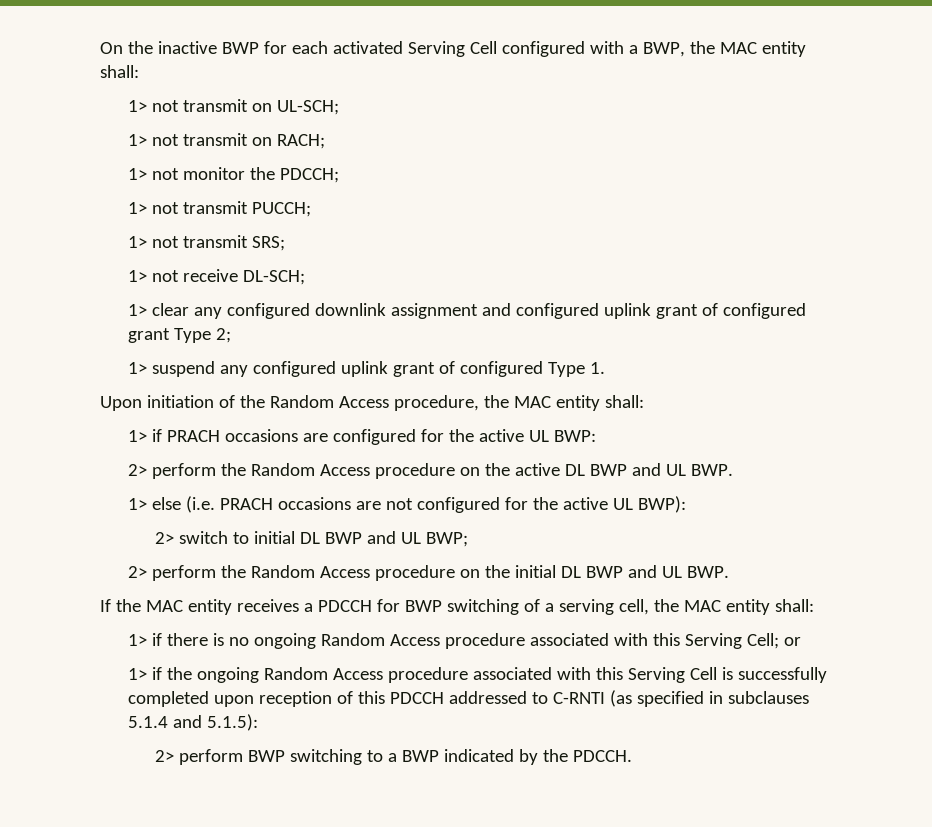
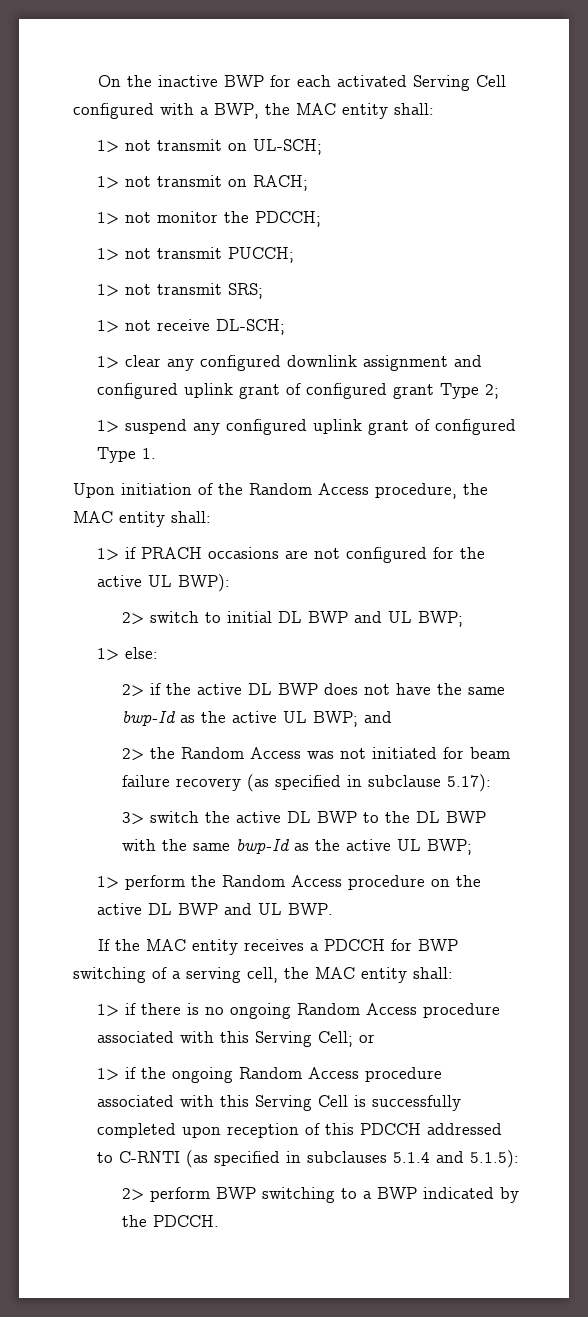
[332,429,596,445] [127,463,733,479] [127,496,381,513] configured for the active UL BWP: // 2> perform the Random Access procedure on the active DL BWP and UL BWP. // 1> else (i.e. PRACH occasions are -> (309, 554) none
[127,565,556,581] // 2> perform the Random Access procedure on the initial -> [97,647,159,661] [121,683,505,697] [121,711,392,727] [121,747,510,761] [121,774,491,792] [121,811,486,825] [121,839,472,855] [97,875,482,890] [97,903,143,915] // 1> else: // 2> if the active DL BWP does not have the same bwp-Id as the active UL BWP; and // 2> the Random Access was not initiated for beam failure recovery (as specified in subclause 5.17): // 3> switch the active DL BWP to the DL BWP with the same bwp-Id as the active UL BWP; // 1> perform the Random Access procedure on the active

